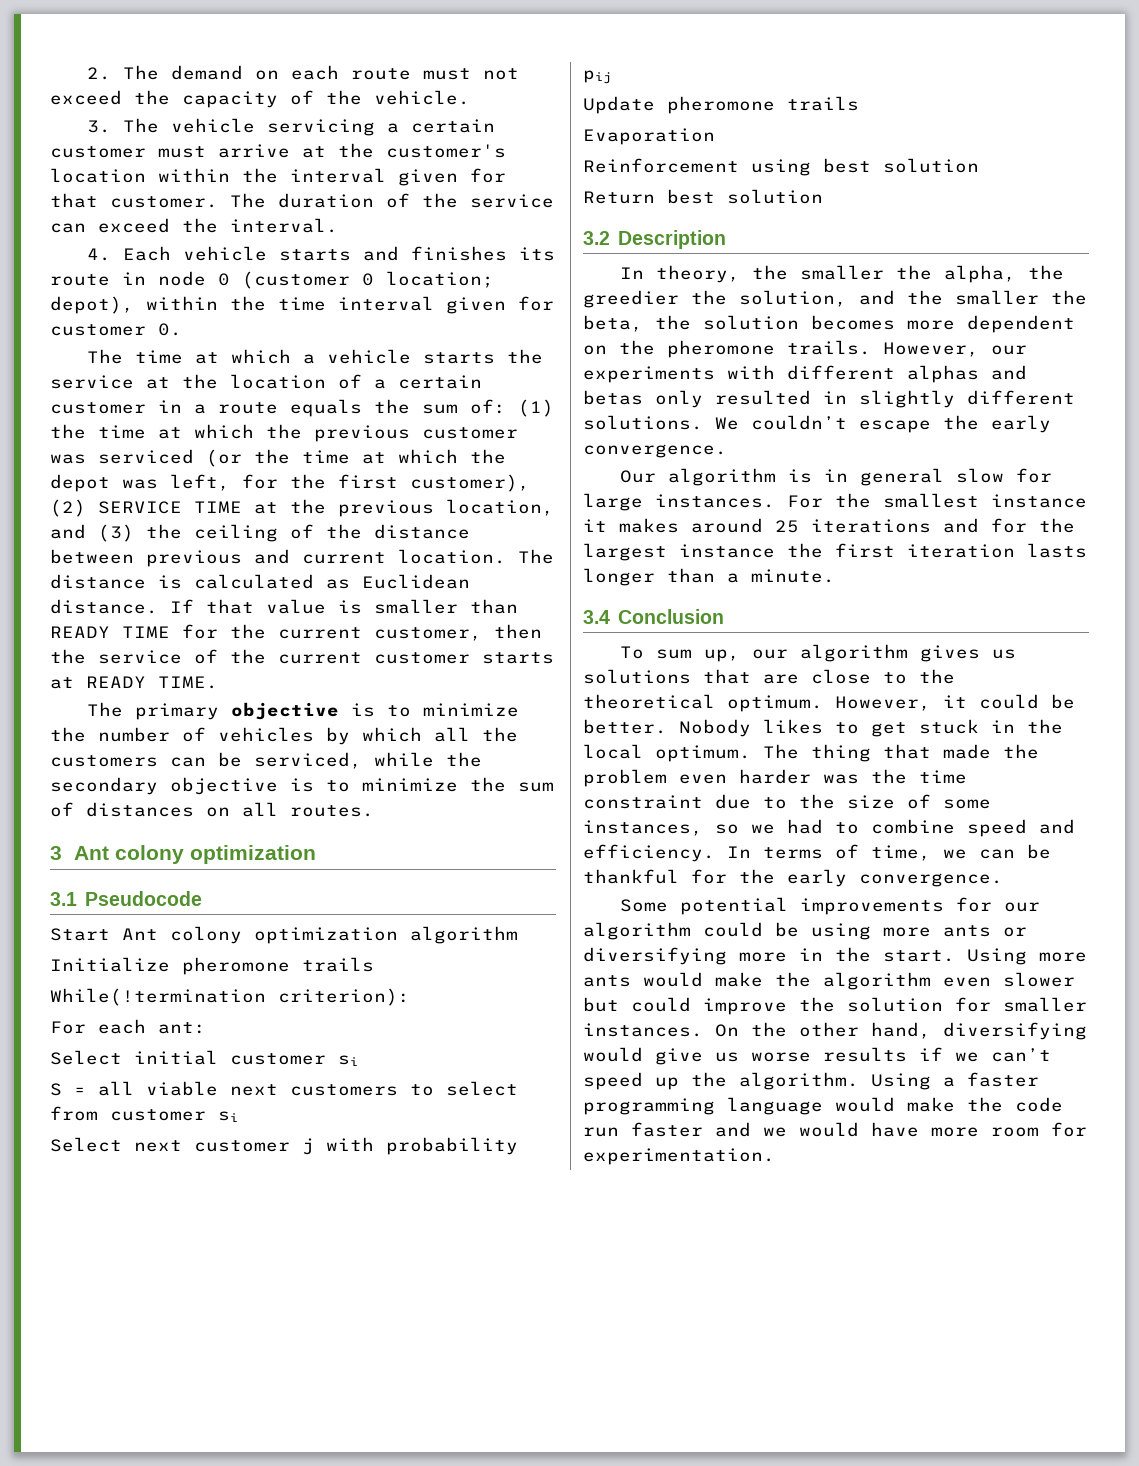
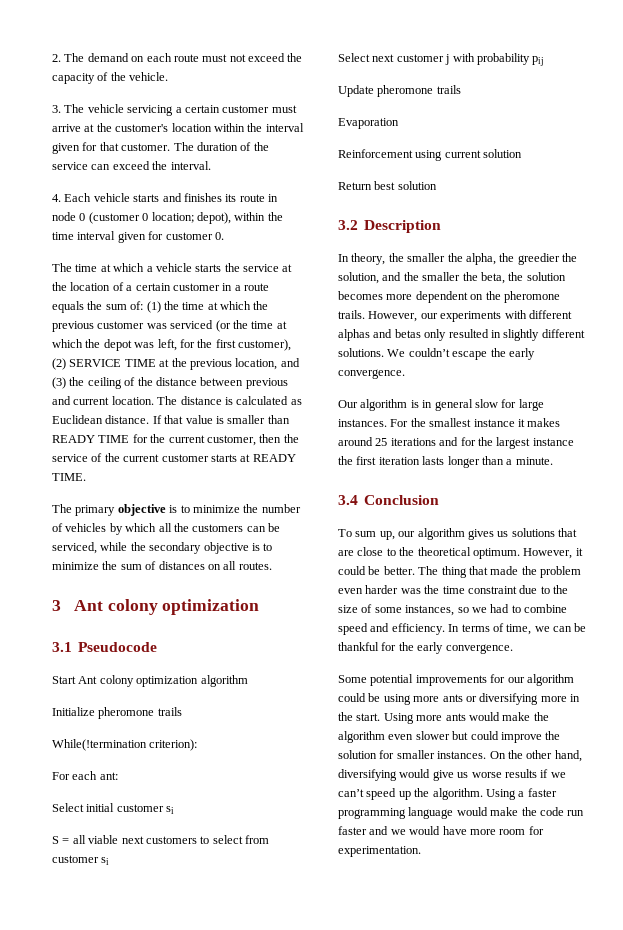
[823,158,871,173] best -> [444,150,481,158] current
[679,719,1063,737] [583,744,751,762] Nobody likes to get stuck in the local optimum. -> (415, 570) none

